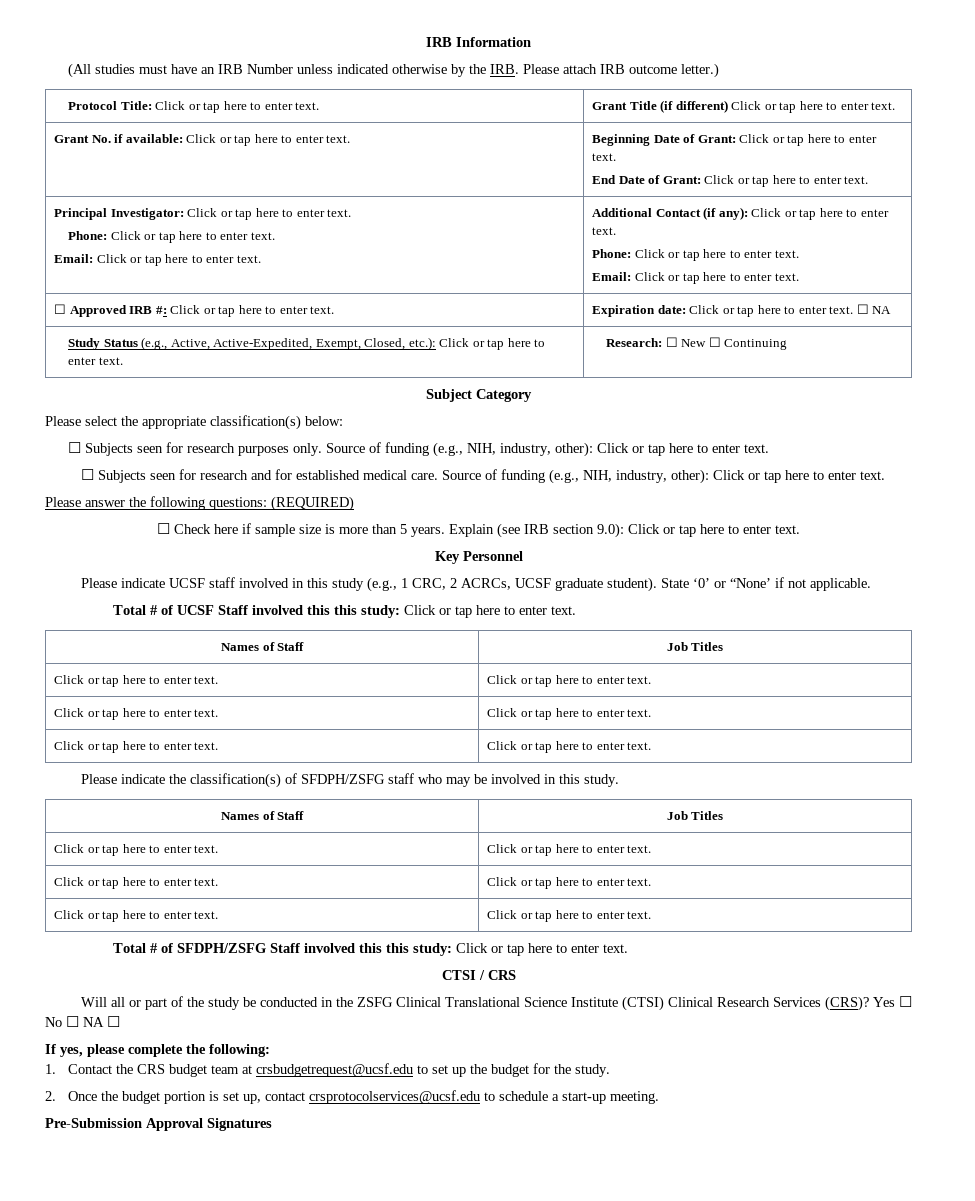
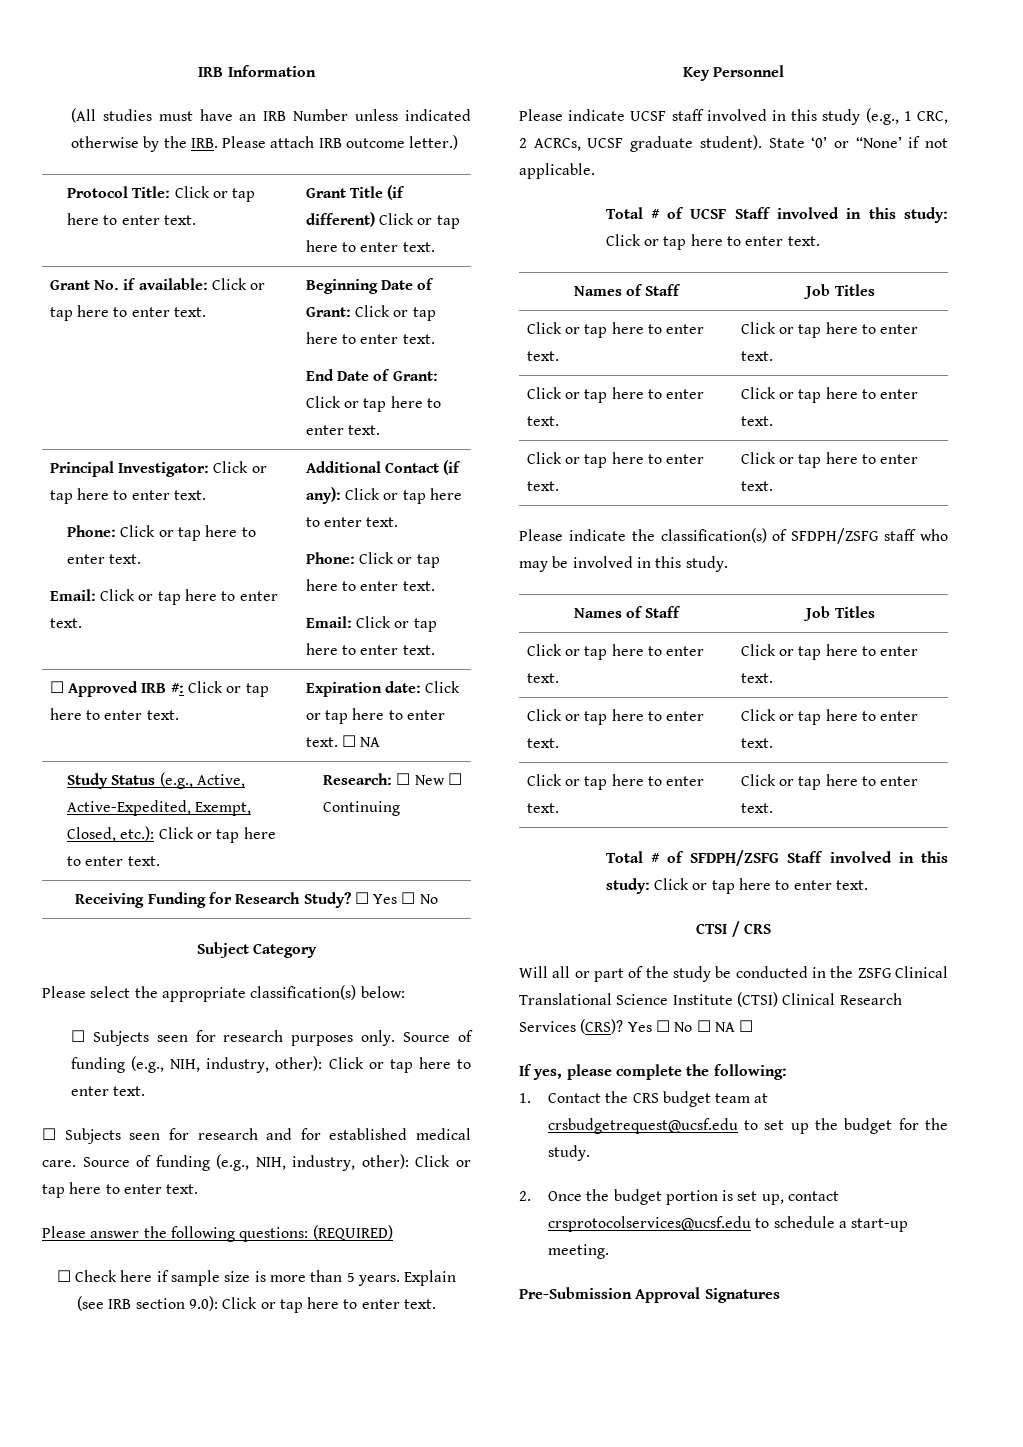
(788, 344) none -> [75,892,438,908] // Receiving Funding for Research Study? ☐ Yes ☐ No
[307,605,331,615] this -> [846,208,862,219] in
[359,943,383,953] this -> [898,852,914,863] in

